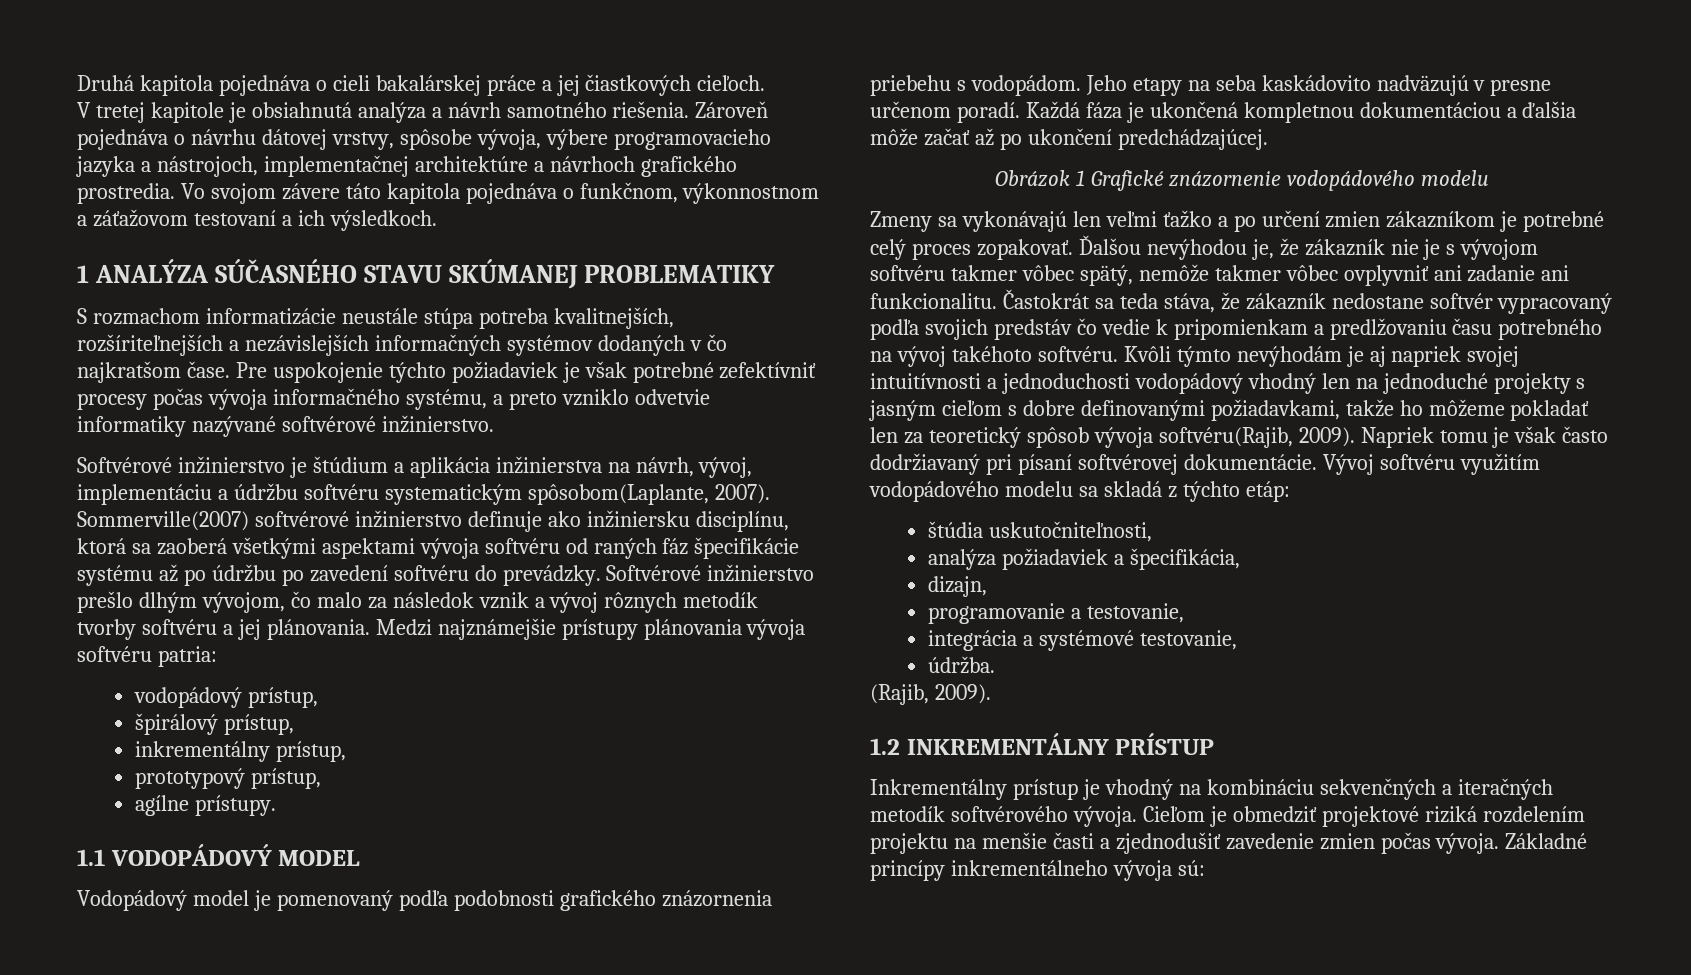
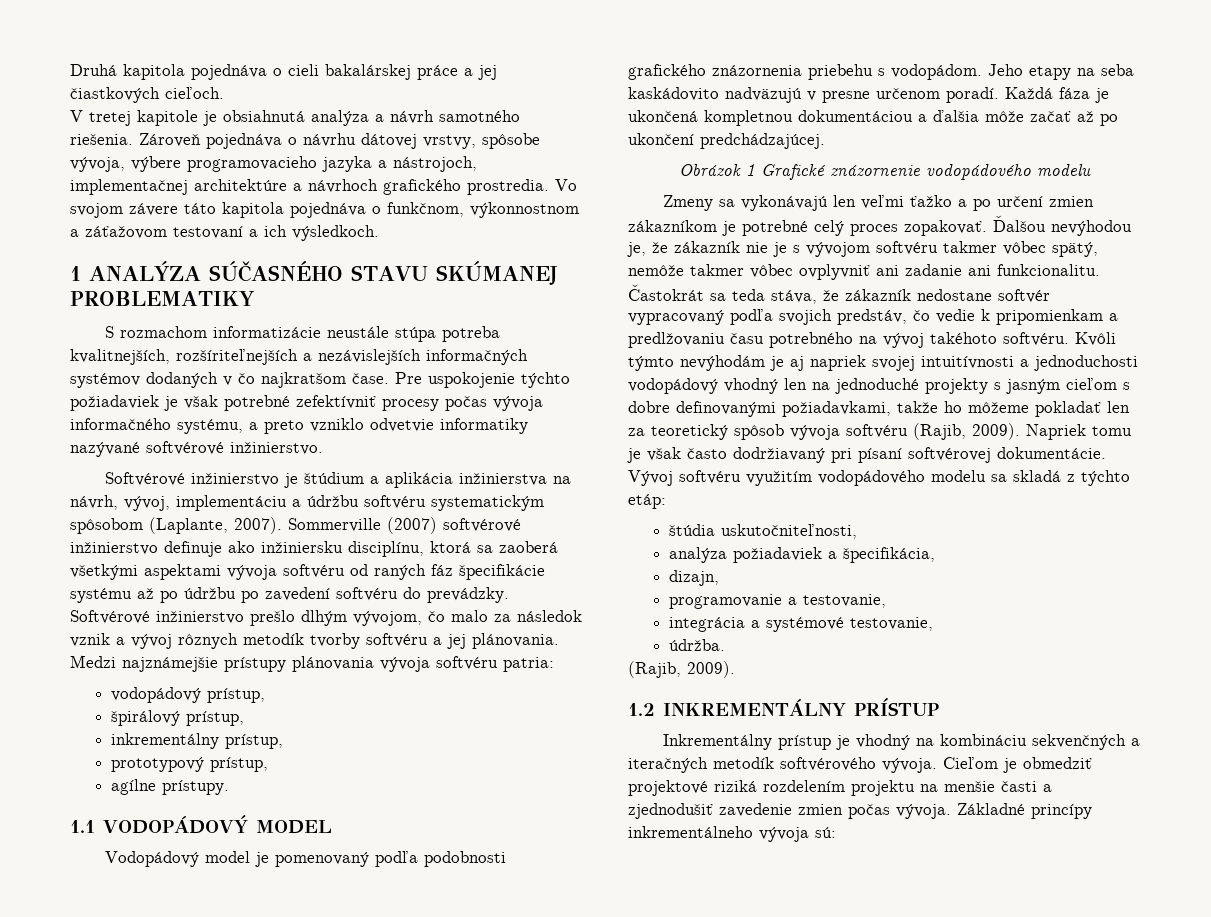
[527,484,770,505] [77,511,249,531] spôsobom(Laplante, 2007). Sommerville(2007) -> [70,517,437,534] spôsobom (Laplante, 2007). Sommerville (2007)
[993,319,1072,340] predstáv -> [837,309,907,325] predstáv,
[1158,427,1293,448] softvéru(Rajib, -> [846,423,966,440] softvéru (Rajib,

